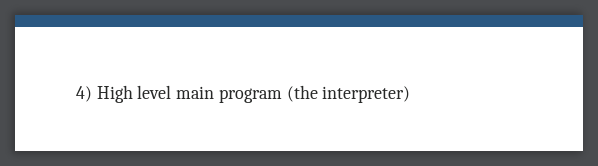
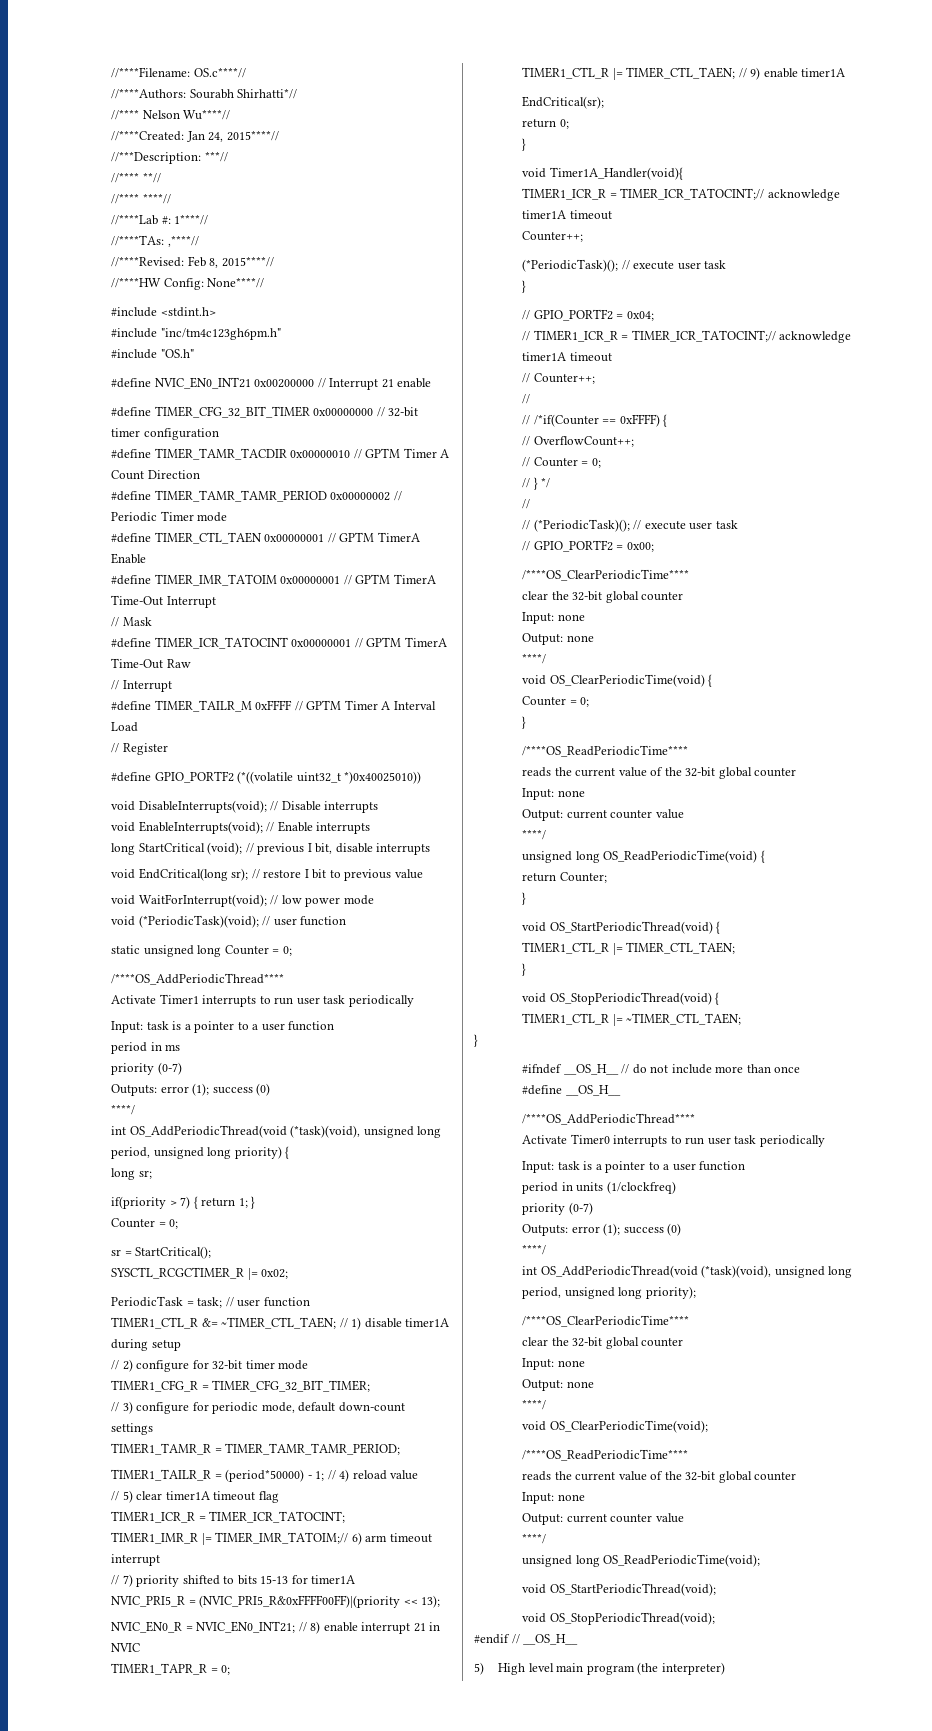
[76,86,92,102] 4) -> [111,67,246,78] [111,88,298,99] [111,109,231,120] [111,130,279,142] [111,151,228,164] [111,172,161,183] [111,193,171,204] [111,214,209,225] [111,235,199,247] [111,256,274,268] [111,277,265,290] [111,307,216,317] [111,328,281,340] [111,349,194,359] [111,377,432,390] [111,406,419,418] [111,428,219,440] [111,448,450,460] [111,470,200,480] [111,490,402,502] [111,511,228,522] [111,532,420,544] [111,553,147,564] [111,574,436,586] [111,595,216,608] [111,617,152,627] [111,637,447,649] [111,658,191,669] [111,680,172,692] [111,700,436,712] [111,722,139,732] [111,743,168,755] [111,771,422,784] [111,800,379,813] [111,821,371,834] [111,842,431,855] [111,868,423,881] [111,894,374,907] [111,915,347,928] [111,945,292,957] [111,973,285,985] [111,994,414,1007] [111,1021,335,1033] [111,1042,181,1054] [111,1062,182,1075] [111,1083,271,1096] [111,1104,136,1115] [111,1125,442,1138] [111,1146,290,1159] [111,1168,152,1180] [111,1196,256,1209] [111,1218,179,1229] [111,1246,212,1259] [111,1267,289,1280] [111,1296,310,1308] [111,1317,450,1330] [111,1339,181,1351] [111,1359,309,1372] [111,1380,371,1392] [111,1401,405,1414] [111,1423,154,1435] [111,1443,401,1455] [111,1469,419,1482] [111,1490,279,1503] [111,1511,346,1523] [111,1532,432,1545] [111,1554,161,1566] [111,1574,356,1587] [111,1595,441,1608] [111,1621,441,1634] [111,1643,141,1652] [111,1663,231,1675] [522,67,846,80] [522,96,605,109] [522,119,569,129] [522,138,527,151] [522,167,683,180] [522,188,840,201] [522,210,612,220] [522,231,584,242] [522,259,727,272] [522,280,527,293] [522,309,654,321] [522,330,852,343] [522,352,612,362] [522,373,595,384] [522,394,531,404] [522,414,668,427] [522,436,634,447] [522,457,601,468] [522,477,551,490] [522,499,531,509] [522,519,738,532] [522,540,654,552] [522,569,690,581] [522,591,684,603] [522,612,585,624] [522,633,594,645] [522,653,547,664] [522,674,713,687] [522,696,590,707] [522,716,527,729] [522,745,689,757] [522,767,797,779] [522,788,585,800] [522,809,684,821] [522,829,547,840] [522,850,765,863] [522,872,607,883] [522,892,527,905] [522,921,721,934] [522,942,736,955] [522,963,527,976] [522,992,720,1005] [522,1013,742,1026] [474,1034,478,1047] [522,1064,801,1075] [522,1085,621,1096] [522,1113,696,1125] [522,1134,825,1147] [522,1161,746,1173] [522,1181,676,1194] [522,1202,593,1215] [522,1223,682,1236] [522,1244,547,1255] [522,1265,853,1278] [522,1286,696,1299] [522,1315,690,1327] [522,1337,684,1349] [522,1358,585,1370] [522,1379,594,1391] [522,1399,547,1410] [522,1420,708,1433] [522,1449,689,1461] [522,1471,797,1483] [522,1492,585,1504] [522,1513,684,1525] [522,1533,547,1544] [522,1554,761,1567] [522,1583,716,1596] [522,1612,715,1625] [474,1634,579,1645] [474,1662,484,1675] //****Filename: OS.c****// // //****Authors: Sourabh Shirhatti*// // //**** Nelson Wu****// // //****Created: Jan 24, 2015****// // //***Description: ***// // //**** **// // //**** ****// // //****Lab #: 1****// // //****TAs: ,****// // //****Revised: Feb 8, 2015****// // //****HW Config: None****// // #include <stdint.h> // #include "inc/tm4c123gh6pm.h" // #include "OS.h" // #define NVIC_EN0_INT21 0x00200000 // Interrupt 21 enable // #define TIMER_CFG_32_BIT_TIMER 0x00000000 // 32-bit timer configuration // #define TIMER_TAMR_TACDIR 0x00000010 // GPTM Timer A Count Direction // #define TIMER_TAMR_TAMR_PERIOD 0x00000002 // Periodic Timer mode // #define TIMER_CTL_TAEN 0x00000001 // GPTM TimerA Enable // #define TIMER_IMR_TATOIM 0x00000001 // GPTM TimerA Time-Out Interrupt // // Mask // #define TIMER_ICR_TATOCINT 0x00000001 // GPTM TimerA Time-Out Raw // // Interrupt // #define TIMER_TAILR_M 0xFFFF // GPTM Timer A Interval Load // // Register // #define GPIO_PORTF2 (*((volatile uint32_t *)0x40025010)) // void DisableInterrupts(void); // Disable interrupts // void EnableInterrupts(void); // Enable interrupts // long StartCritical (void); // previous I bit, disable interrupts // void EndCritical(long sr); // restore I bit to previous value // void WaitForInterrupt(void); // low power mode // void (*PeriodicTask)(void); // user function // static unsigned long Counter = 0; // /****OS_AddPeriodicThread**** // Activate Timer1 interrupts to run user task periodically // Input: task is a pointer to a user function // period in ms // priority (0-7) // Outputs: error (1); success (0) // ****/ // int OS_AddPeriodicThread(void (*task)(void), unsigned long period, unsigned long priority) { // long sr; // if(priority > 7) { return 1; } // Counter = 0; // sr = StartCritical(); // SYSCTL_RCGCTIMER_R |= 0x02; // PeriodicTask = task; // user function // TIMER1_CTL_R &= ~TIMER_CTL_TAEN; // 1) disable timer1A during setup // // 2) configure for 32-bit timer mode // TIMER1_CFG_R = TIMER_CFG_32_BIT_TIMER; // // 3) configure for periodic mode, default down-count settings // TIMER1_TAMR_R = TIMER_TAMR_TAMR_PERIOD; // TIMER1_TAILR_R = (period*50000) - 1; // 4) reload value // // 5) clear timer1A timeout flag // TIMER1_ICR_R = TIMER_ICR_TATOCINT; // TIMER1_IMR_R |= TIMER_IMR_TATOIM;// 6) arm timeout interrupt // // 7) priority shifted to bits 15-13 for timer1A // NVIC_PRI5_R = (NVIC_PRI5_R&0xFFFF00FF)|(priority << 13); // NVIC_EN0_R = NVIC_EN0_INT21; // 8) enable interrupt 21 in NVIC // TIMER1_TAPR_R = 0; // TIMER1_CTL_R |= TIMER_CTL_TAEN; // 9) enable timer1A // EndCritical(sr); // return 0; // } // void Timer1A_Handler(void){ // TIMER1_ICR_R = TIMER_ICR_TATOCINT;// acknowledge timer1A timeout // Counter++; // (*PeriodicTask)(); // execute user task // } // // GPIO_PORTF2 = 0x04; // // TIMER1_ICR_R = TIMER_ICR_TATOCINT;// acknowledge timer1A timeout // // Counter++; // // // // /*if(Counter == 0xFFFF) { // // OverflowCount++; // // Counter = 0; // // } */ // // // // (*PeriodicTask)(); // execute user task // // GPIO_PORTF2 = 0x00; // /****OS_ClearPeriodicTime**** // clear the 32-bit global counter // Input: none // Output: none // ****/ // void OS_ClearPeriodicTime(void) { // Counter = 0; // } // /****OS_ReadPeriodicTime**** // reads the current value of the 32-bit global counter // Input: none // Output: current counter value // ****/ // unsigned long OS_ReadPeriodicTime(void) { // return Counter; // } // void OS_StartPeriodicThread(void) { // TIMER1_CTL_R |= TIMER_CTL_TAEN; // } // void OS_StopPeriodicThread(void) { // TIMER1_CTL_R |= ~TIMER_CTL_TAEN; // } // #ifndef __OS_H__ // do not include more than once // #define __OS_H__ // /****OS_AddPeriodicThread**** // Activate Timer0 interrupts to run user task periodically // Input: task is a pointer to a user function // period in units (1/clockfreq) // priority (0-7) // Outputs: error (1); success (0) // ****/ // int OS_AddPeriodicThread(void (*task)(void), unsigned long period, unsigned long priority); // /****OS_ClearPeriodicTime**** // clear the 32-bit global counter // Input: none // Output: none // ****/ // void OS_ClearPeriodicTime(void); // /****OS_ReadPeriodicTime**** // reads the current value of the 32-bit global counter // Input: none // Output: current counter value // ****/ // unsigned long OS_ReadPeriodicTime(void); // void OS_StartPeriodicThread(void); // void OS_StopPeriodicThread(void); // #endif // __OS_H__ // 5)

